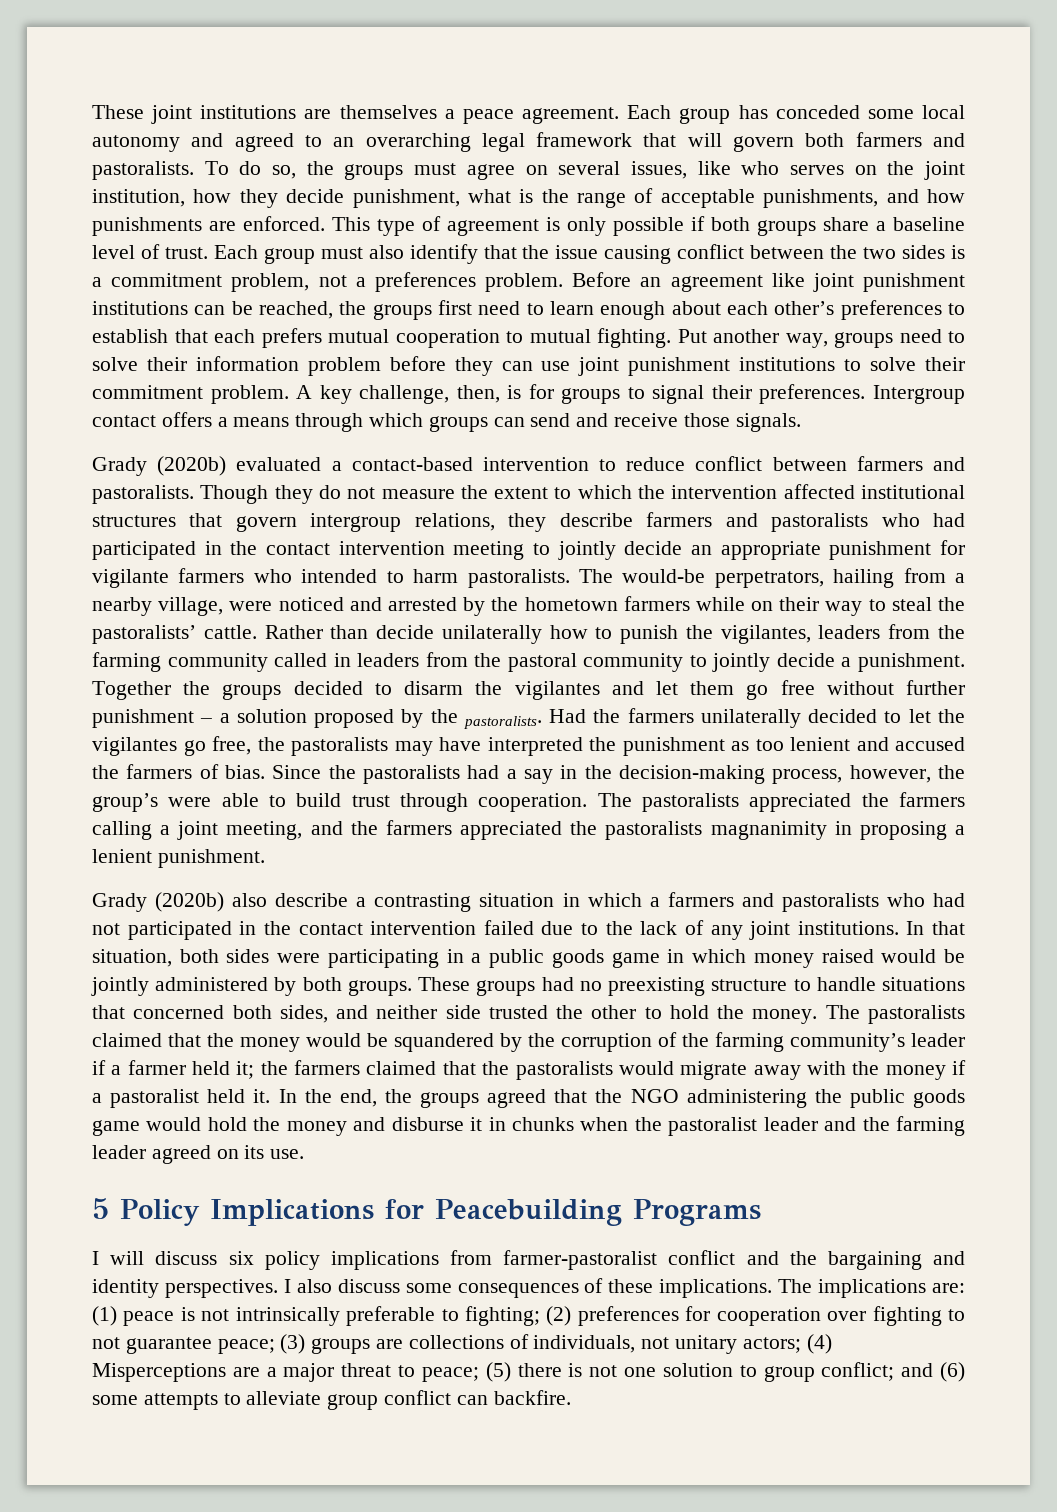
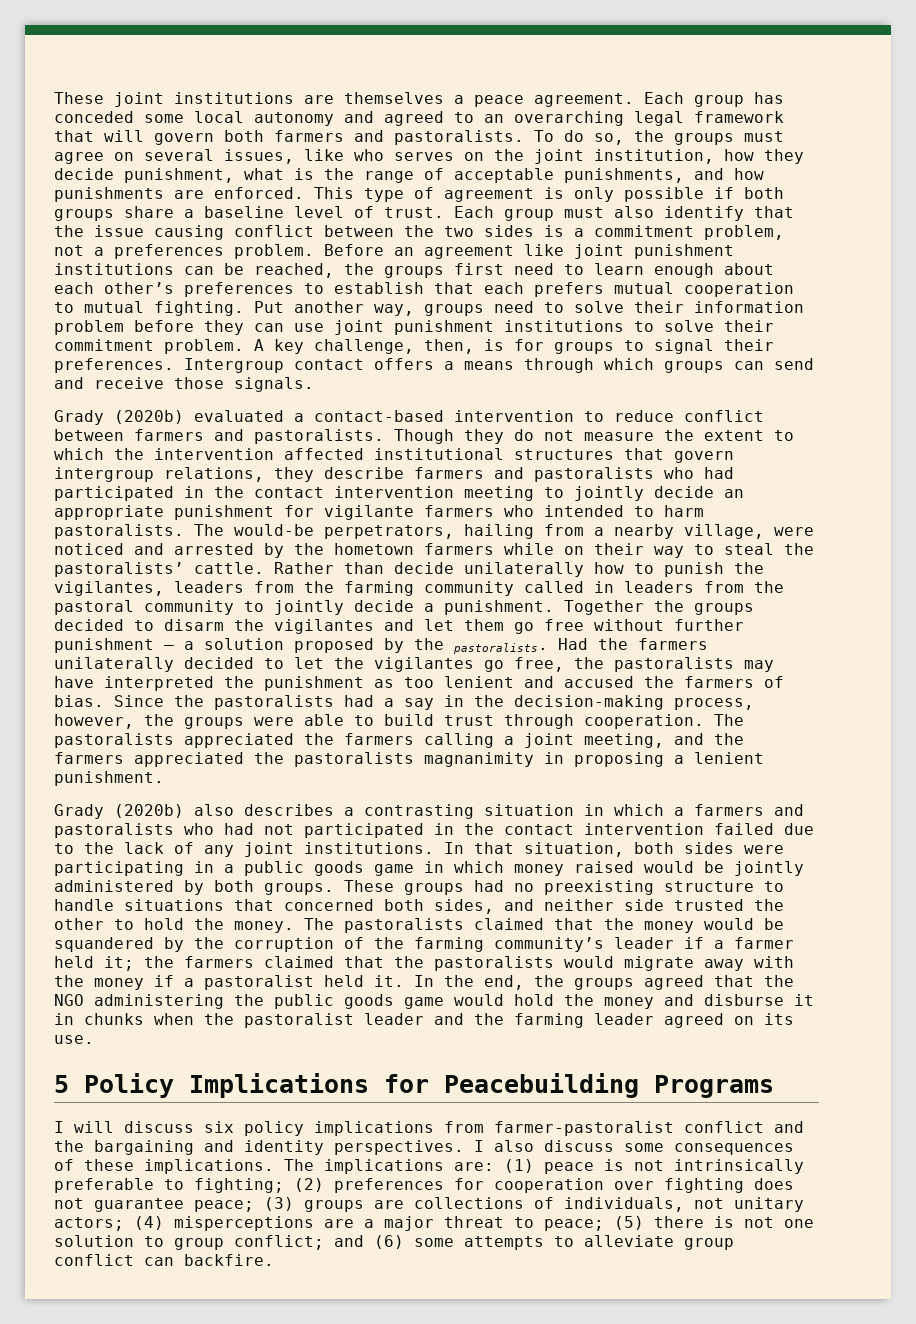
[92,793,158,812] group’s -> [184,717,244,729] groups
[275,893,349,907] describe -> [244,804,334,816] describes
[948,1309,966,1321] to -> [754,1178,794,1190] does
[92,1363,226,1382] Misperceptions -> [174,1216,314,1231] misperceptions

